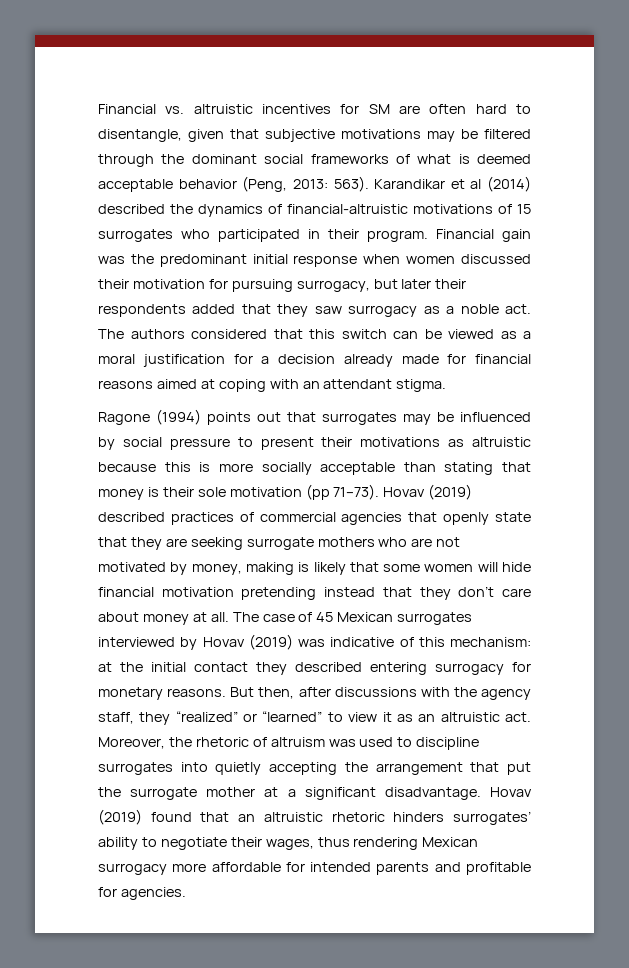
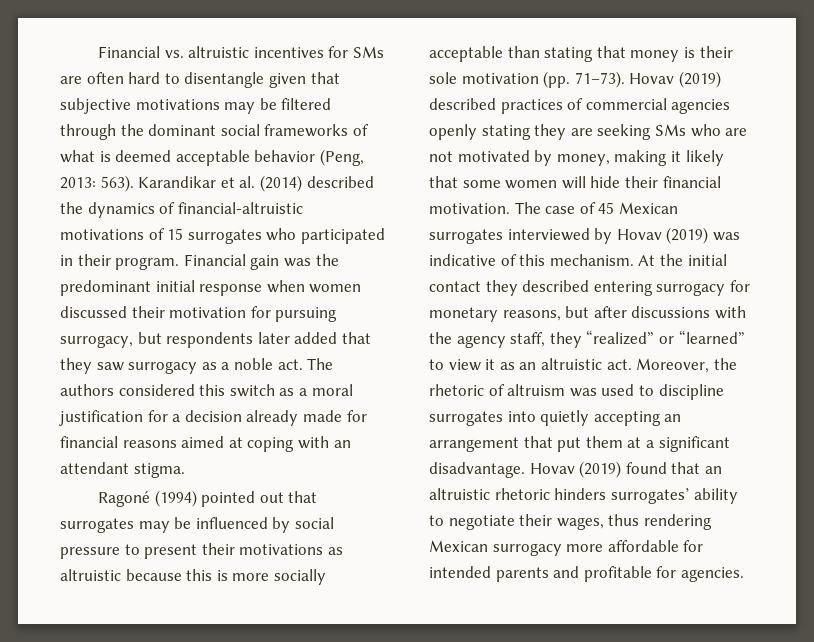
[368,104,390,114] SM -> [352,46,384,58] SMs
[98,129,182,142] disentangle, -> [184,72,265,88] disentangle
[470,179,482,189] al -> [239,176,256,188] al.
[401,279,467,289] [98,304,186,317] later their respondents -> [166,332,290,348] respondents later
[273,329,303,339] that -> (195, 390) none
[393,329,494,339] can be viewed -> (275, 390) none
[98,409,251,425] Ragone (1994) points -> [97,490,256,507] Ragoné (1994) pointed
[305,484,330,500] (pp -> [543,71,571,88] (pp.
[408,512,531,525] [98,537,127,547] that openly state that -> [429,124,531,140] openly stating
[246,537,375,550] surrogate mothers -> [654,124,686,136] SMs
[298,562,310,572] is -> [670,151,681,162] it
[98,586,531,600] [98,612,229,625] financial motivation pretending instead that they don’t care about money at all. -> [624,176,721,188] [429,203,510,214] their financial motivation.
[450,637,531,647] [98,662,112,672] mechanism: at -> [549,254,656,266] mechanism. At
[167,687,295,699] reasons. But then, -> [502,306,590,321] reasons, but
[344,762,368,772] the -> [664,414,682,422] an
[98,787,256,800] the surrogate mother -> [585,436,623,448] them

